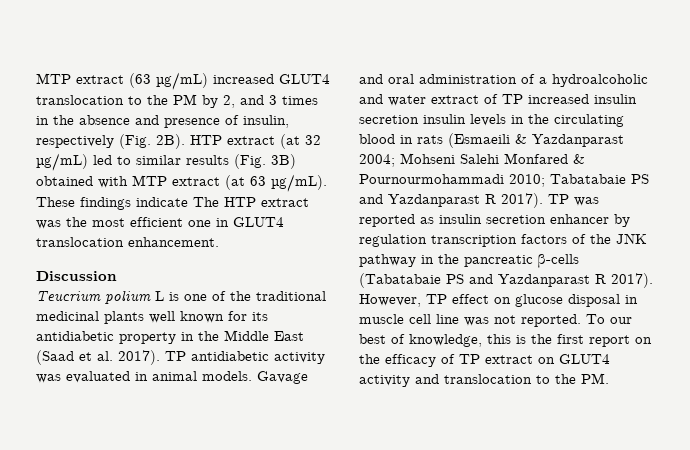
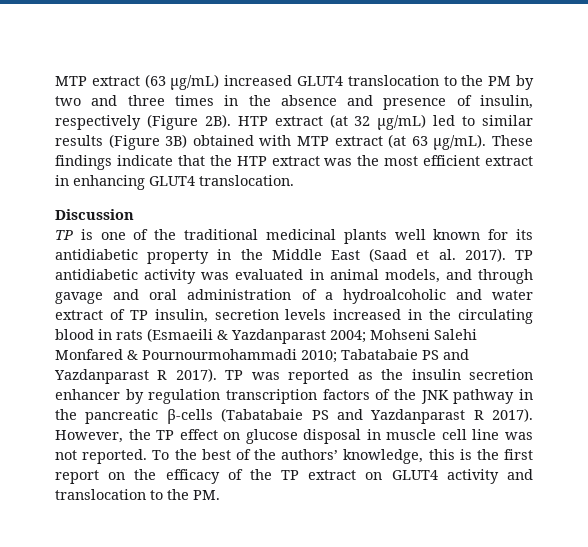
[223,95,277,108] 2, and 3 -> [55,95,165,106] two and three
[119,134,151,149] (Fig. -> [146,114,198,130] (Figure
[234,154,266,169] (Fig. -> [108,134,160,150] (Figure
[193,197,219,207] The -> [177,155,232,166] that the
[188,217,284,227] [36,237,219,247] [36,271,117,281] [36,290,164,304] one in GLUT4 translocation enhancement. // Discussion // Teucrium polium L -> [484,156,533,166] [55,175,294,190] [55,209,134,220] [55,230,73,240] extract in enhancing GLUT4 translocation. // Discussion // TP
[202,371,308,384] models. Gavage -> [384,269,533,284] [55,292,103,304] models, and through gavage
[528,94,637,104] [359,114,506,126] increased insulin secretion insulin levels -> [154,309,402,323] insulin, secretion levels increased
(434, 220) none -> [381,369,404,380] the
(421, 300) none -> [128,429,151,440] the
[610,317,632,324] our -> [174,449,197,460] the
(405, 339) none -> [253,449,339,460] the authors’
(455, 359) none -> [249,469,272,480] the

